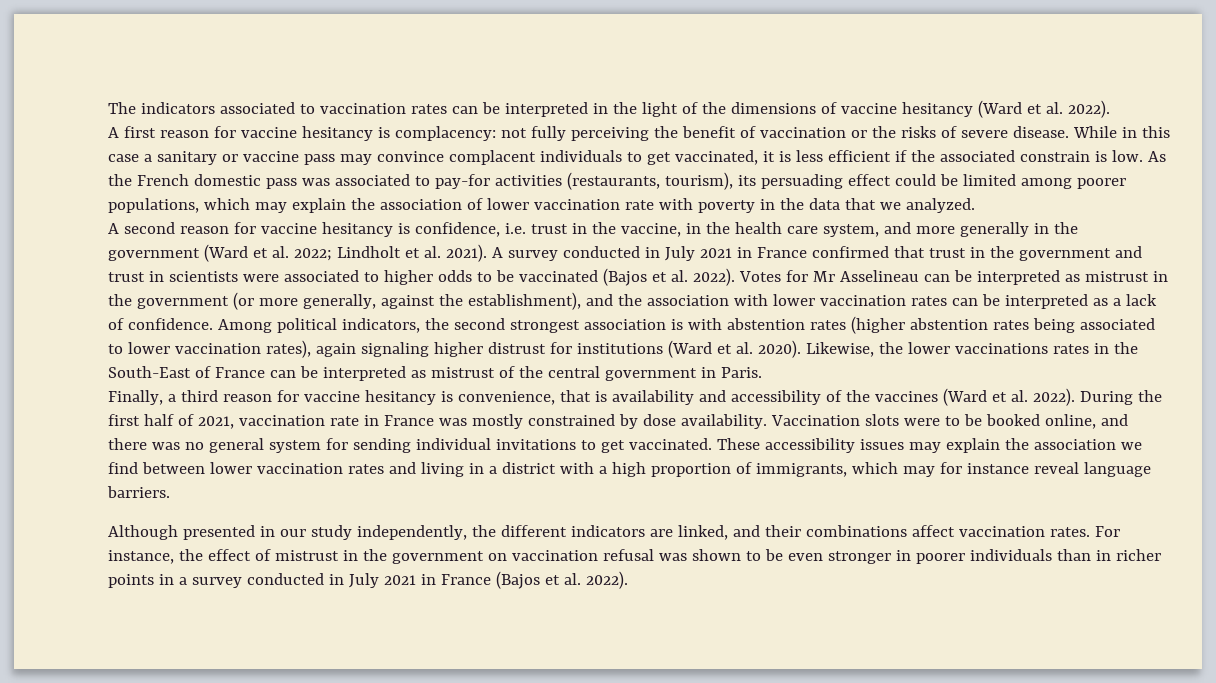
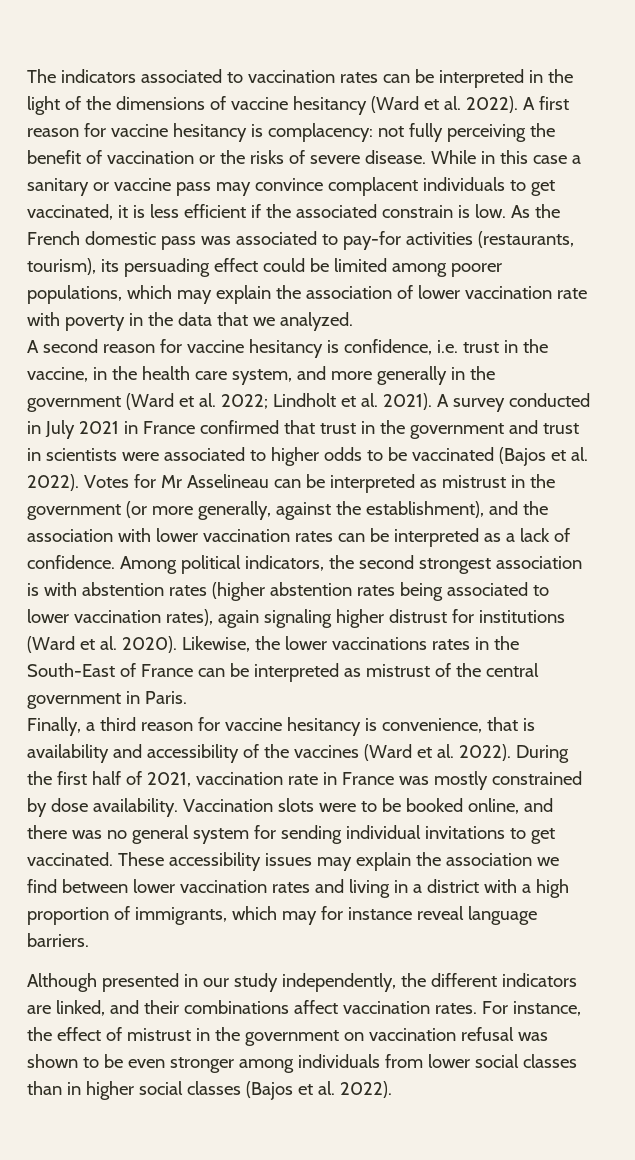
(1110, 109) // -> (518, 104) none
[895,549,1161,564] [108,573,491,588] in poorer individuals than in richer points in a survey conducted in July 2021 in France -> [238,1054,577,1073] [27,1081,241,1100] among individuals from lower social classes than in higher social classes

